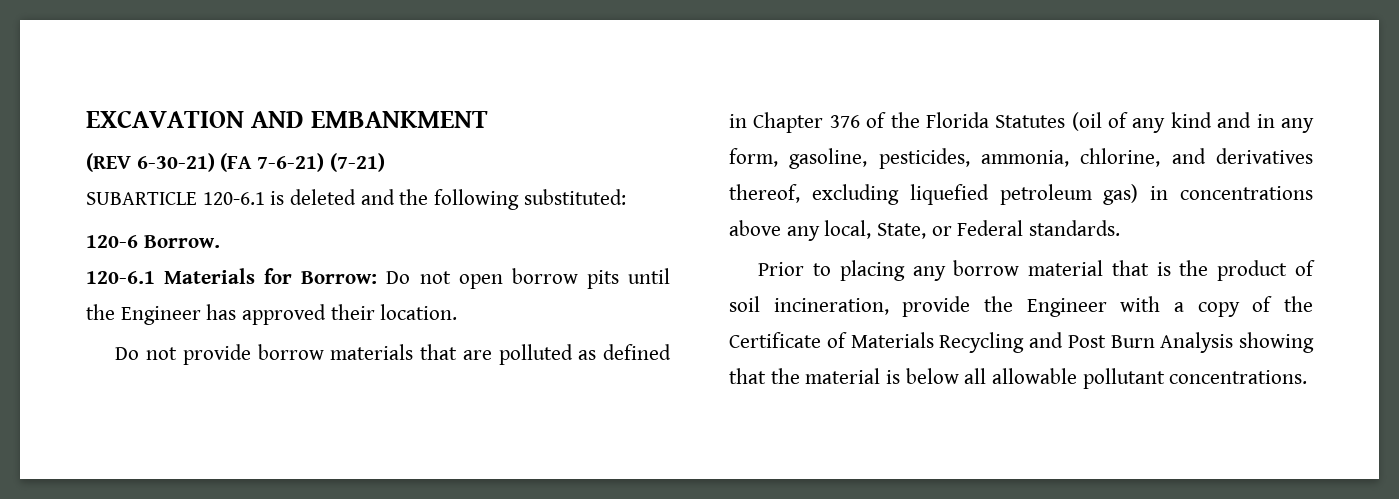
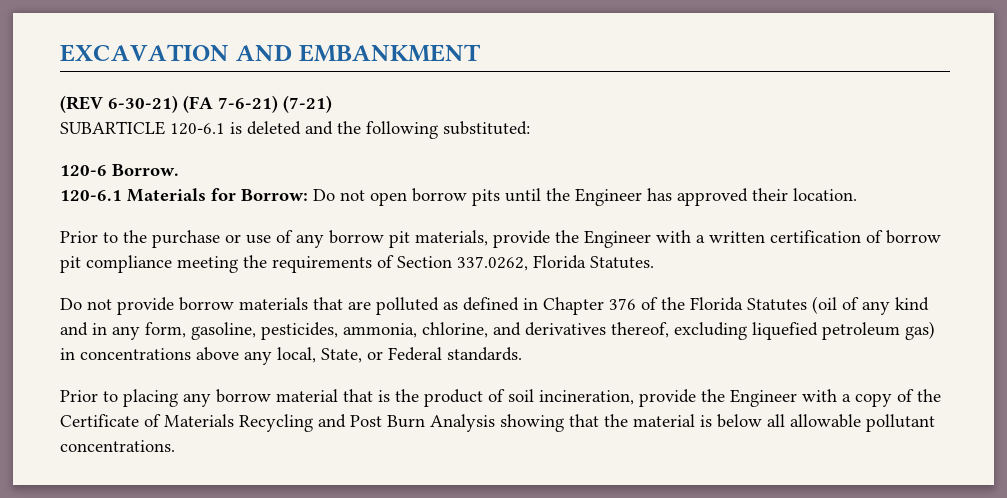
(458, 312) none -> [60,230,941,248] [60,255,654,273] // Prior to the purchase or use of any borrow pit materials, provide the Engineer with a written certification of borrow pit compliance meeting the requirements of Section 337.0262, Florida Statutes.

